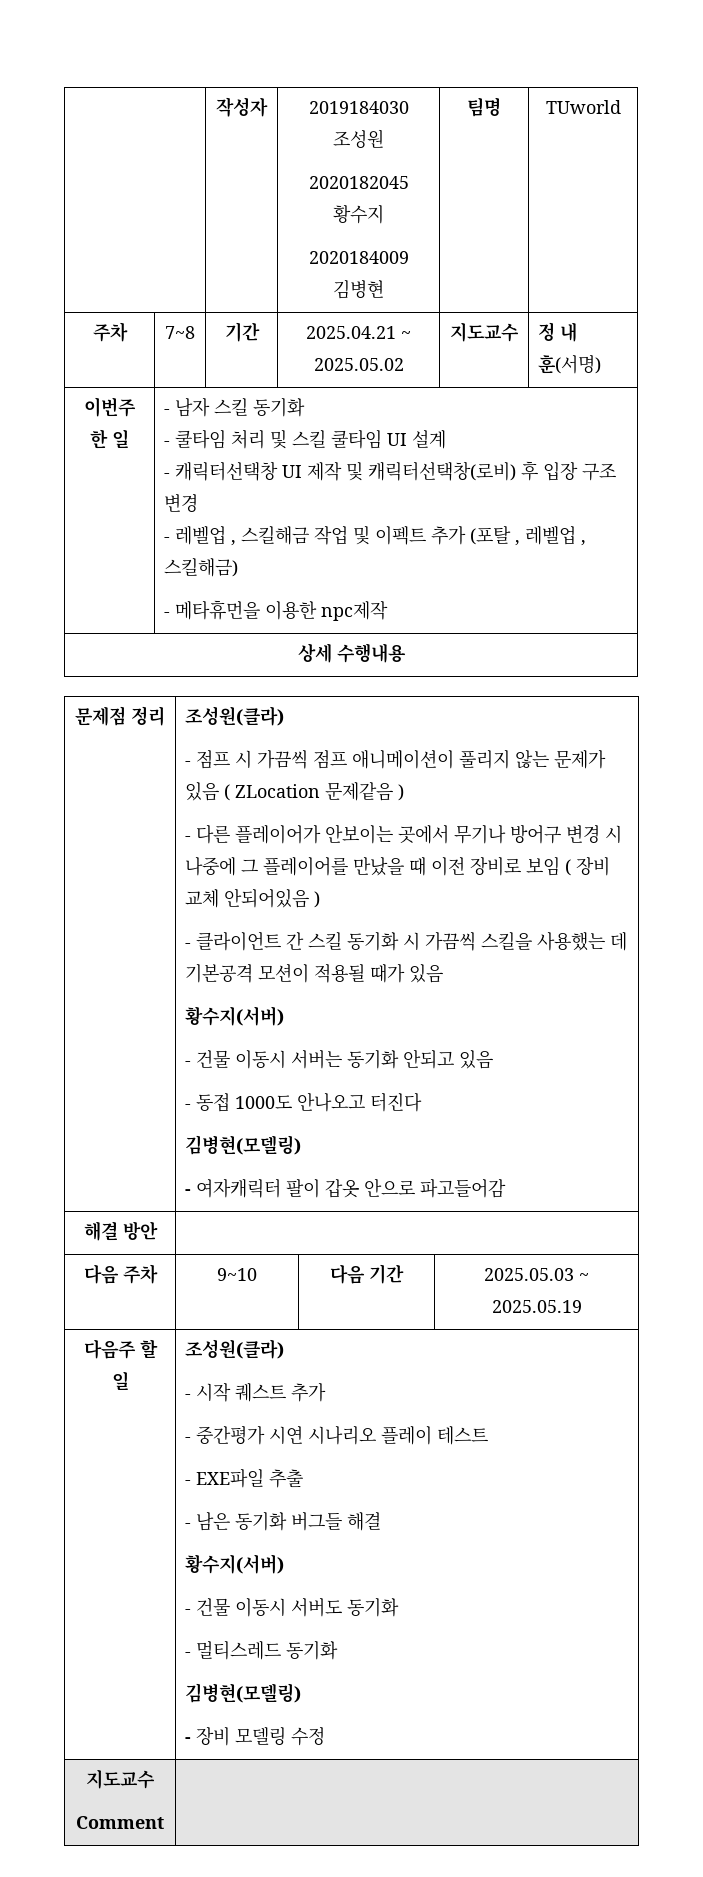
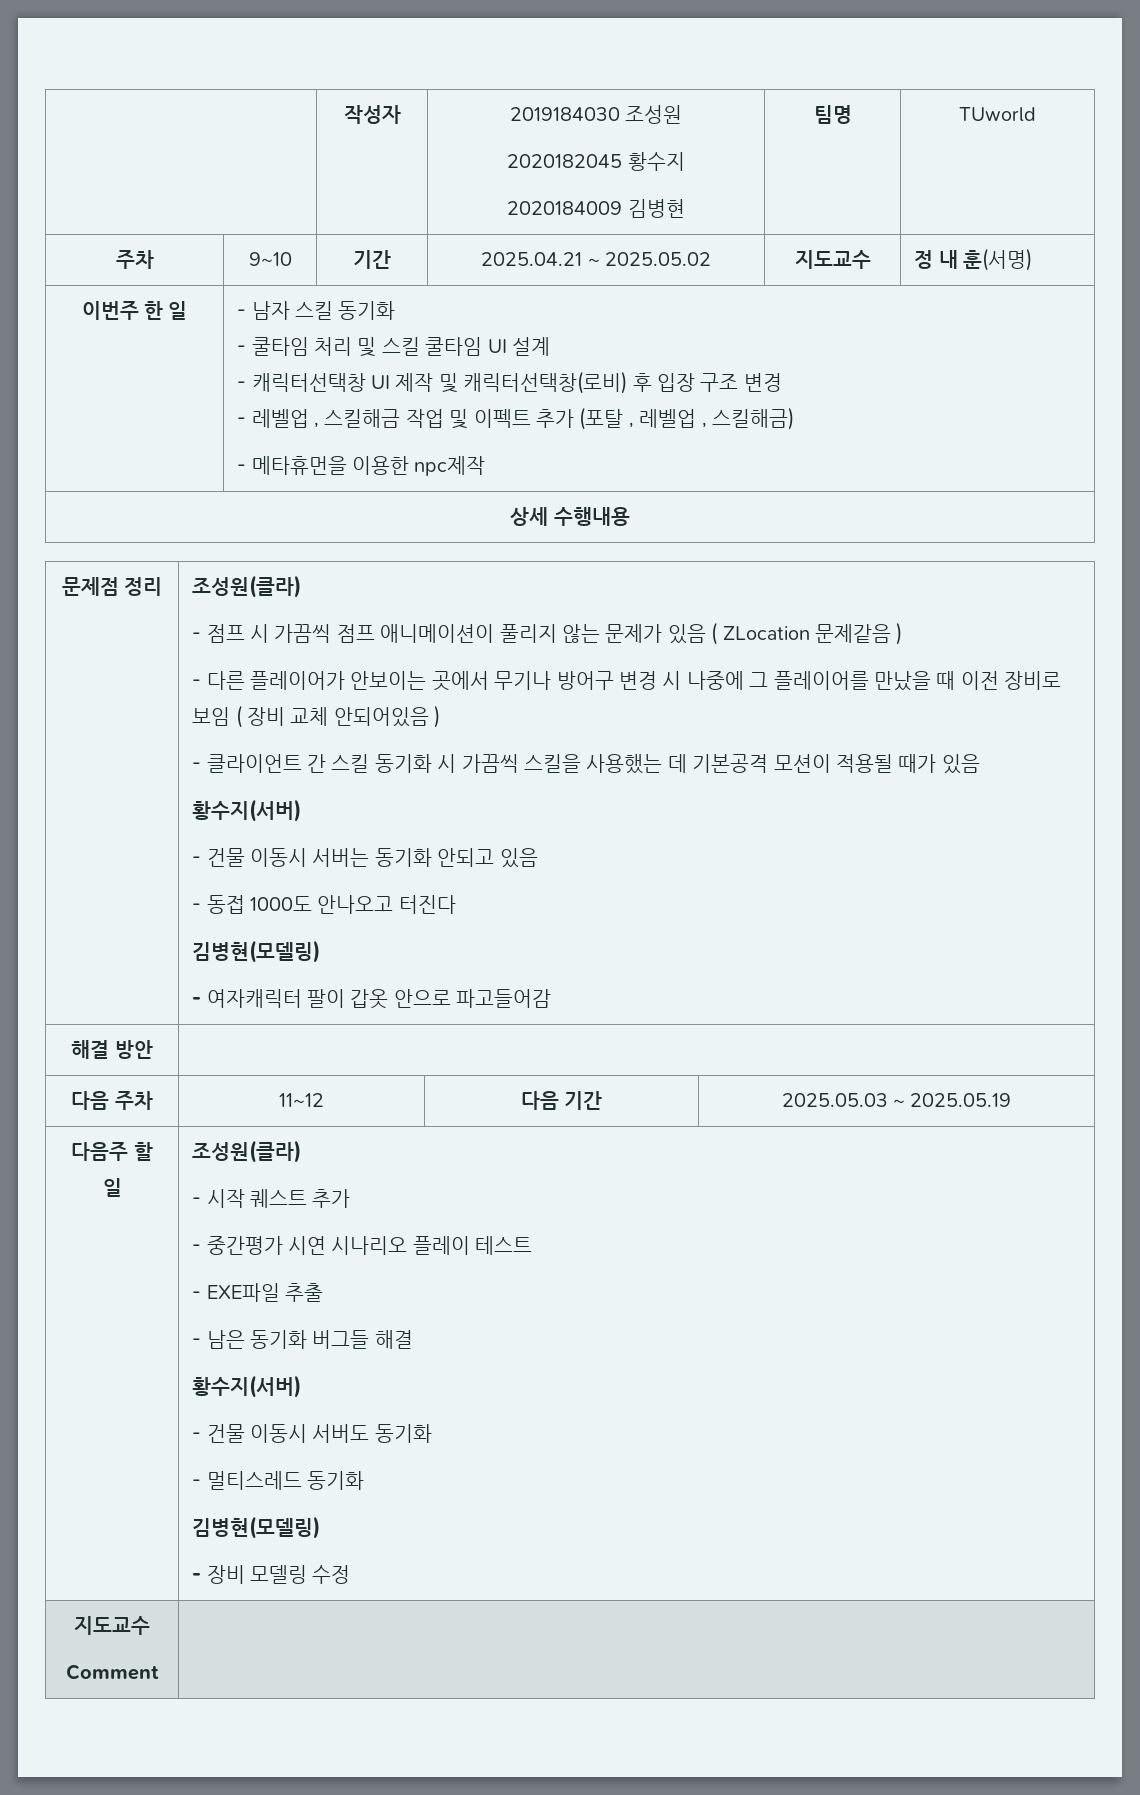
[165,326,195,339] 7~8 -> [248,252,292,266] 9~10
[217,1268,257,1281] 9~10 -> [279,1093,324,1107] 11~12

